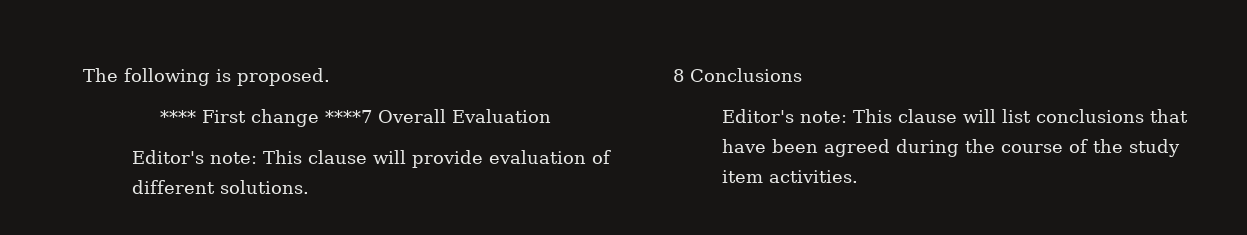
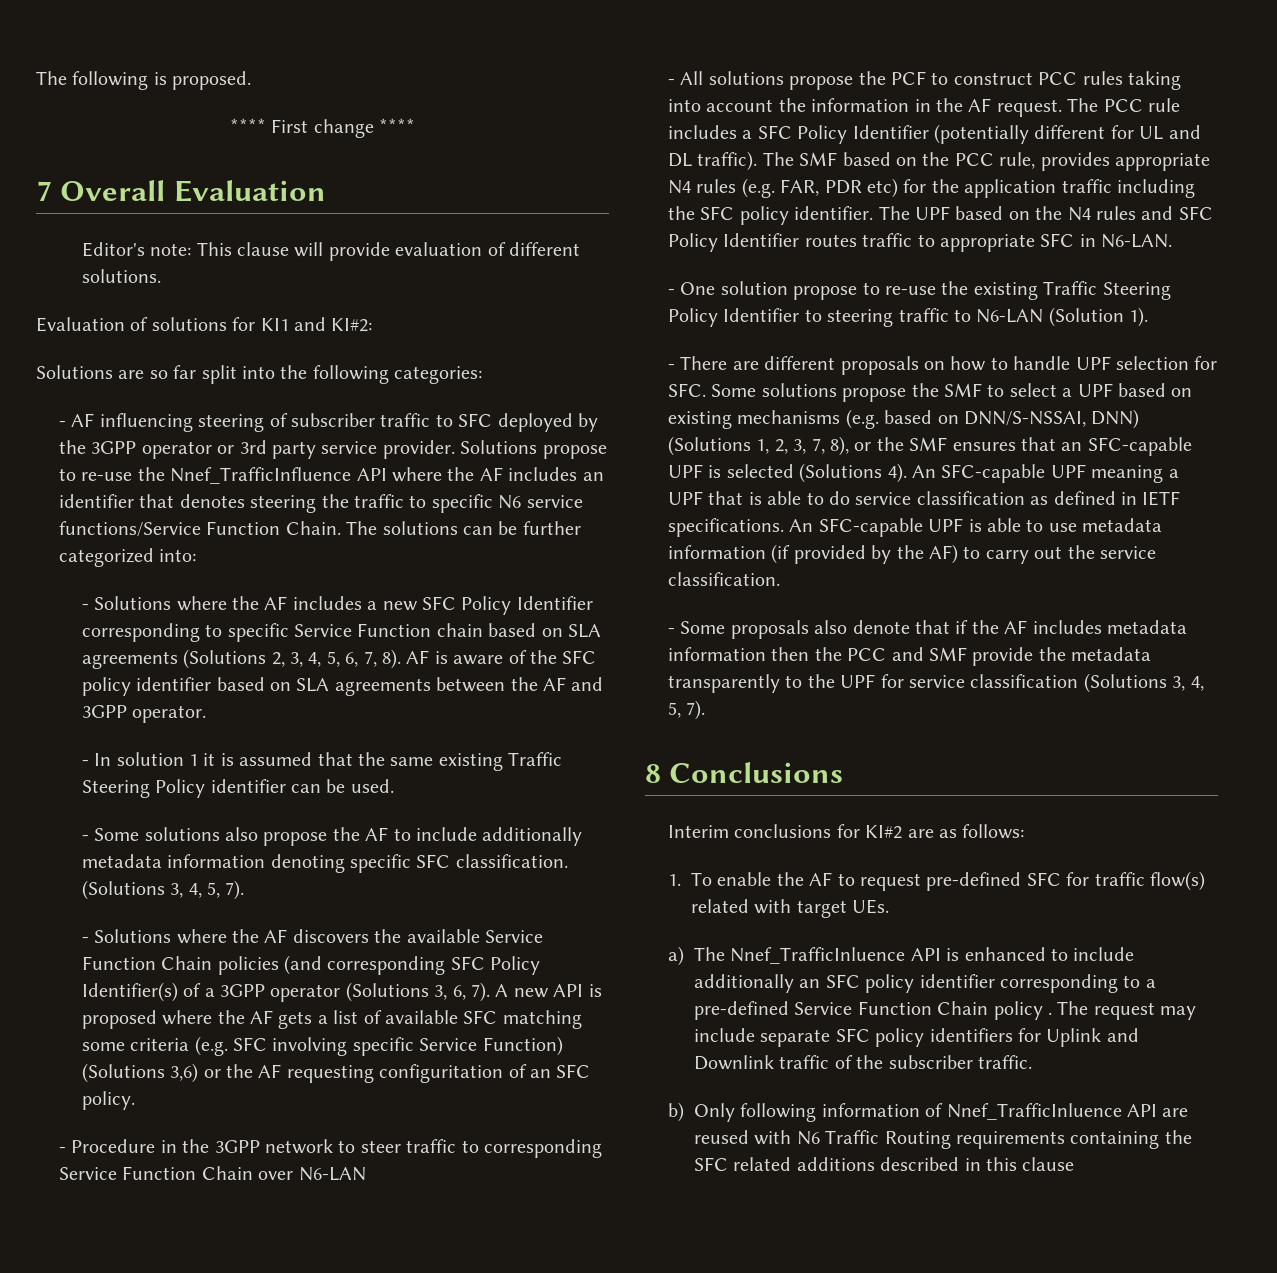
[325,110,372,123] ****7 -> [379,118,416,133] [36,181,52,201] **** // 7
[673,68,802,82] [722,109,1189,123] [722,139,1181,157] [722,170,859,183] 8 Conclusions // Editor's note: This clause will list conclusions that have been agreed during the course of the study item activities. -> [36,317,373,332] [36,365,483,384] [58,413,598,432] [58,440,607,459] [58,467,604,484] [58,494,583,513] [58,521,581,537] [58,548,197,567] [81,596,593,615] [81,623,602,642] [81,649,597,669] [81,677,604,696] [81,705,207,723] [81,752,563,771] [81,779,394,798] [81,827,583,846] [81,854,568,873] [81,880,245,900] [81,929,544,944] [81,955,541,975] [81,982,602,1002] [81,1010,582,1029] [81,1036,563,1056] [81,1063,591,1083] [81,1091,135,1110] [58,1139,602,1158] [58,1166,366,1181] [667,71,1181,90] [667,98,1180,117] [667,124,1201,144] [667,151,1210,171] [667,178,1195,198] [667,206,1213,225] [667,233,1173,252] [667,281,1171,300] [667,307,1149,327] [667,356,1218,375] [667,383,1193,402] [667,409,1140,429] [667,436,1192,456] [667,463,1179,483] [667,491,1181,506] [667,518,1163,537] [667,544,1156,564] [667,572,780,586] [667,620,1187,639] [667,647,1152,666] [667,673,1204,693] [667,700,706,720] [645,762,844,783] [667,824,1025,839] [667,871,1205,891] [690,899,890,918] [667,946,1135,966] [693,974,1156,993] [693,1001,1197,1020] [693,1028,1139,1047] [693,1055,1032,1070] [667,1102,1189,1122] [693,1130,1192,1149] [693,1157,1075,1171] Evaluation of solutions for KI1 and KI#2: // Solutions are so far split into the following categories: // - AF influencing steering of subscriber traffic to SFC deployed by the 3GPP operator or 3rd party service provider. Solutions propose to re-use the Nnef_TrafficInfluence API where the AF includes an identifier that denotes steering the traffic to specific N6 service functions/Service Function Chain. The solutions can be further categorized into: // - Solutions where the AF includes a new SFC Policy Identifier corresponding to specific Service Function chain based on SLA agreements (Solutions 2, 3, 4, 5, 6, 7, 8). AF is aware of the SFC policy identifier based on SLA agreements between the AF and 3GPP operator. // - In solution 1 it is assumed that the same existing Traffic Steering Policy identifier can be used. // - Some solutions also propose the AF to include additionally metadata information denoting specific SFC classification. (Solutions 3, 4, 5, 7). // - Solutions where the AF discovers the available Service Function Chain policies (and corresponding SFC Policy Identifier(s) of a 3GPP operator (Solutions 3, 6, 7). A new API is proposed where the AF gets a list of available SFC matching some criteria (e.g. SFC involving specific Service Function) (Solutions 3,6) or the AF requesting configuritation of an SFC policy. // - Procedure in the 3GPP network to steer traffic to corresponding Service Function Chain over N6-LAN // - All solutions propose the PCF to construct PCC rules taking into account the information in the AF request. The PCC rule includes a SFC Policy Identifier (potentially different for UL and DL traffic). The SMF based on the PCC rule, provides appropriate N4 rules (e.g. FAR, PDR etc) for the application traffic including the SFC policy identifier. The UPF based on the N4 rules and SFC Policy Identifier routes traffic to appropriate SFC in N6-LAN. // - One solution propose to re-use the existing Traffic Steering Policy Identifier to steering traffic to N6-LAN (Solution 1). // - There are different proposals on how to handle UPF selection for SFC. Some solutions propose the SMF to select a UPF based on existing mechanisms (e.g. based on DNN/S-NSSAI, DNN) (Solutions 1, 2, 3, 7, 8), or the SMF ensures that an SFC-capable UPF is selected (Solutions 4). An SFC-capable UPF meaning a UPF that is able to do service classification as defined in IETF specifications. An SFC-capable UPF is able to use metadata information (if provided by the AF) to carry out the service classification. // - Some proposals also denote that if the AF includes metadata information then the PCC and SMF provide the metadata transparently to the UPF for service classification (Solutions 3, 4, 5, 7). // 8 Conclusions // Interim conclusions for KI#2 are as follows: // 1. To enable the AF to request pre-defined SFC for traffic flow(s) related with target UEs. // a) The Nnef_TrafficInluence API is enhanced to include additionally an SFC policy identifier corresponding to a pre-defined Service Function Chain policy . The request may include separate SFC policy identifiers for Uplink and Downlink traffic of the subscriber traffic. // b) Only following information of Nnef_TrafficInluence API are reused with N6 Traffic Routing requirements containing the SFC related additions described in this clause

